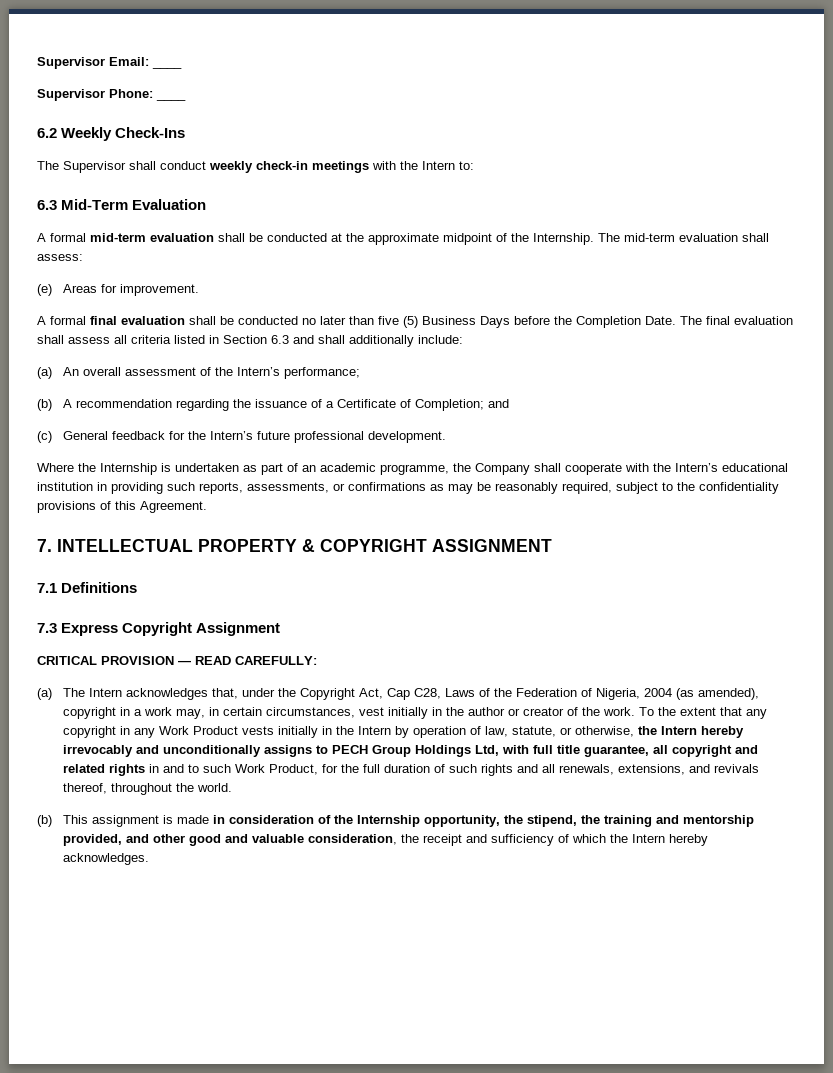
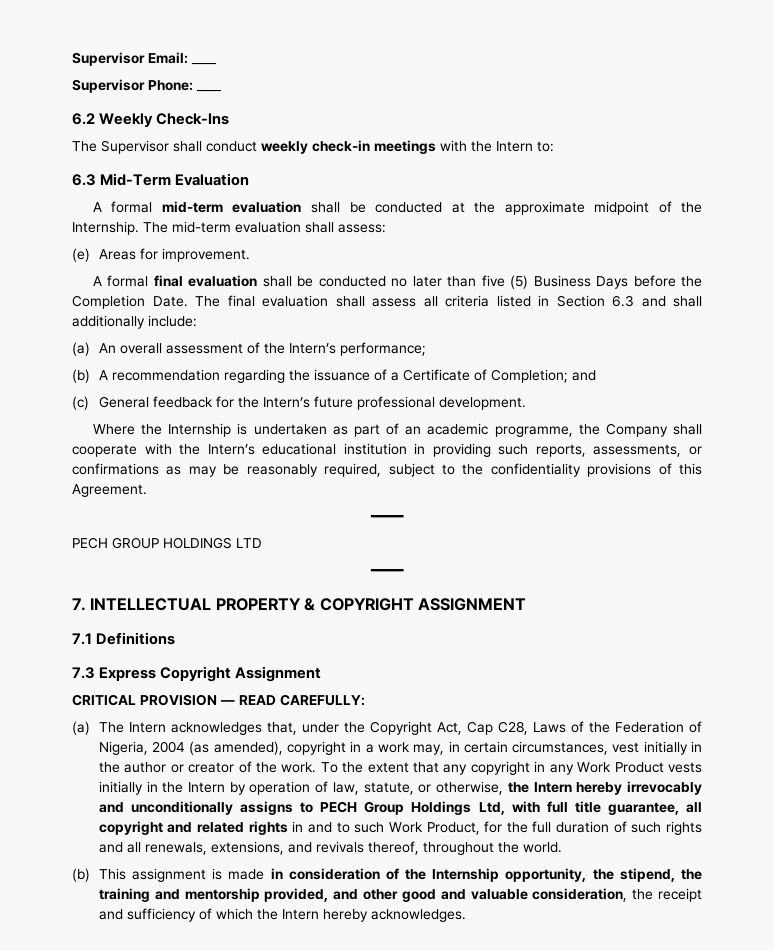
(207, 507) none -> [370,515,404,521] [72,537,262,549] [370,569,404,575] // ━━━━ // PECH GROUP HOLDINGS LTD // ━━━━

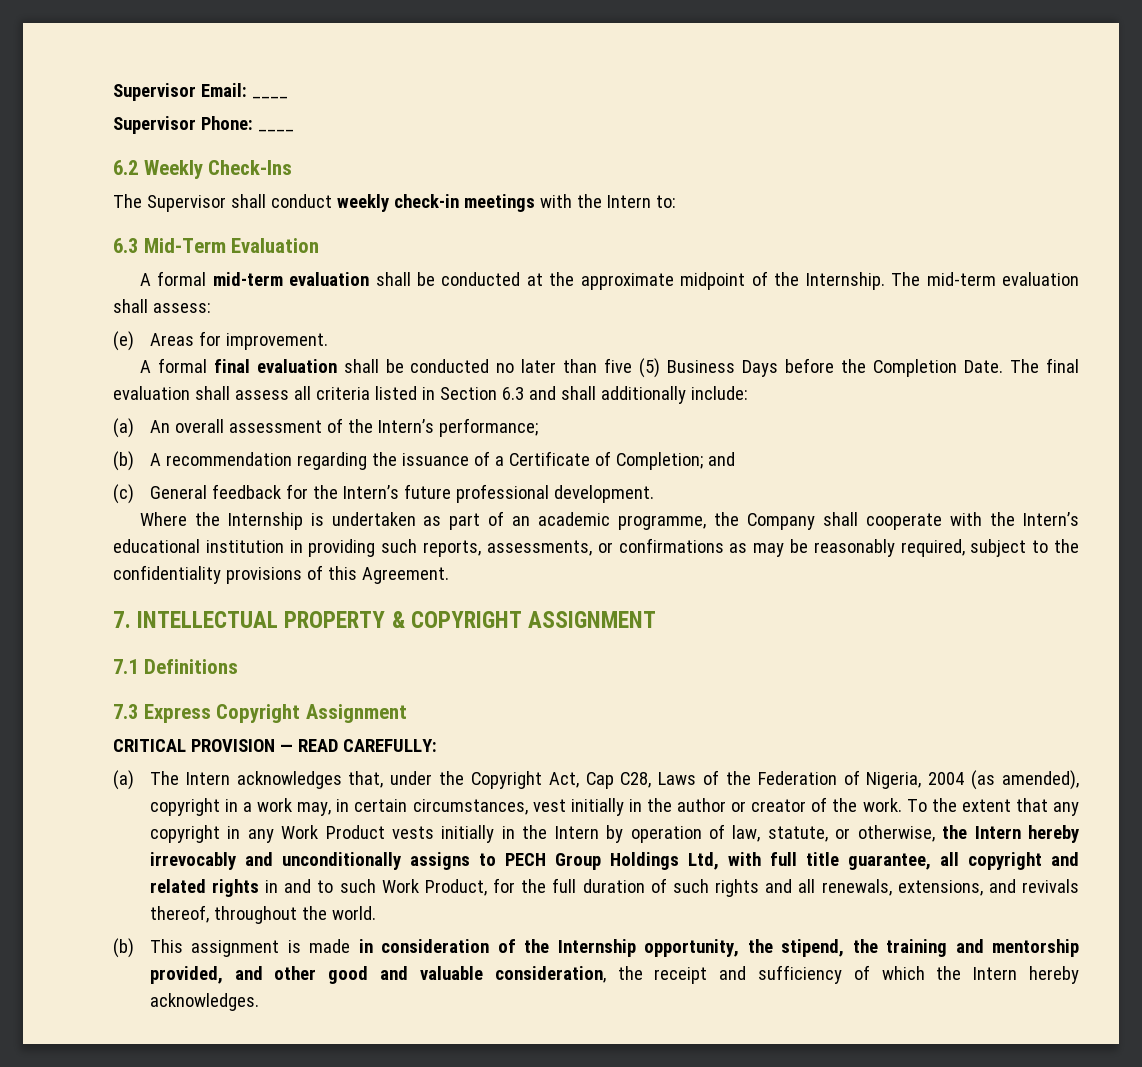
[370,515,404,521] [72,537,262,549] [370,569,404,575] // ━━━━ // PECH GROUP HOLDINGS LTD // ━━━━ -> (449, 575) none

